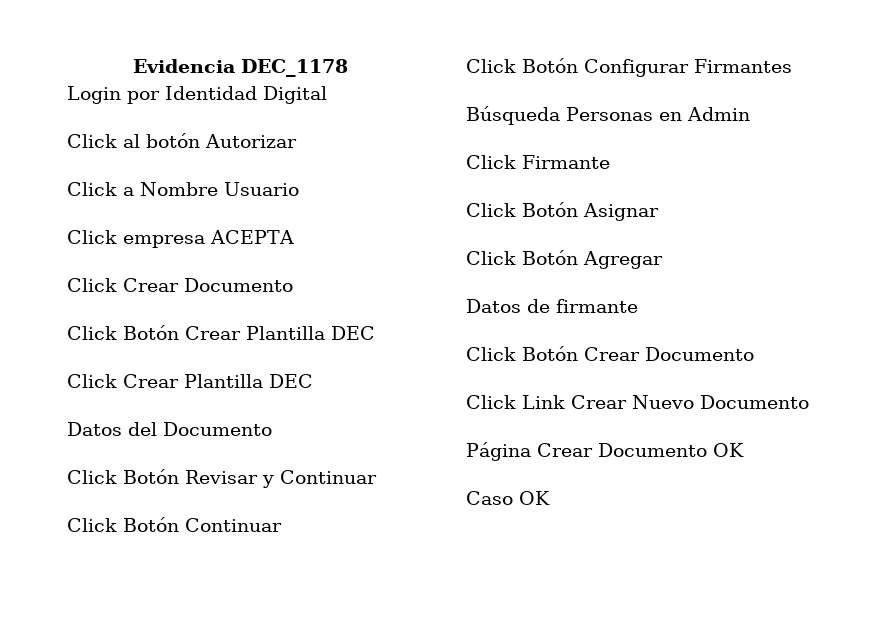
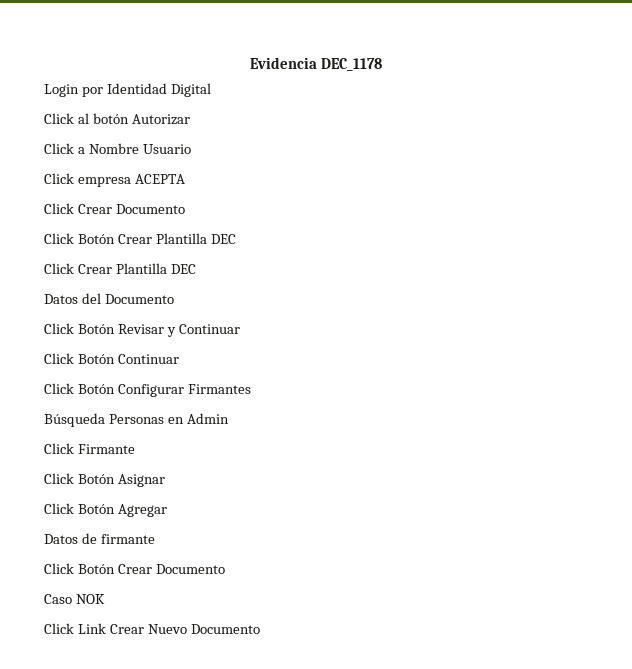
(754, 354) none -> [44,594,105,604] // Caso NOK
[466,442,744,461] [466,491,550,505] // Página Crear Documento OK // Caso OK -> (260, 629) none

